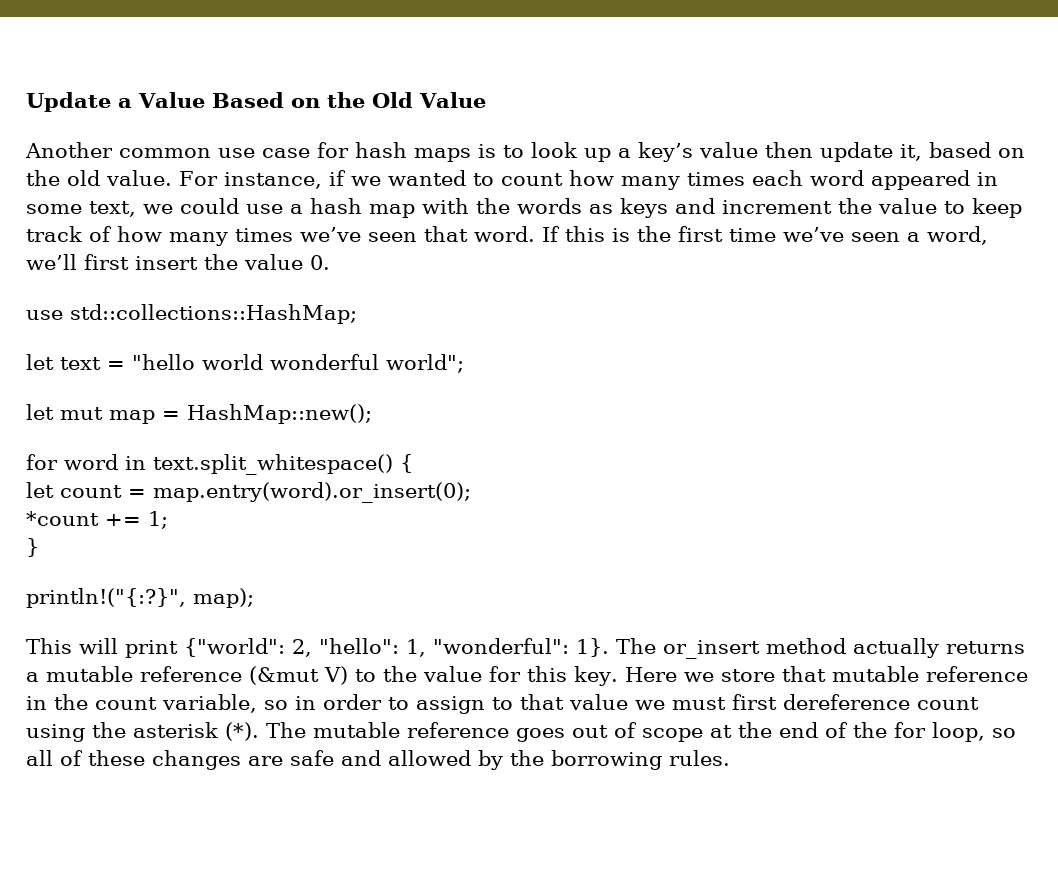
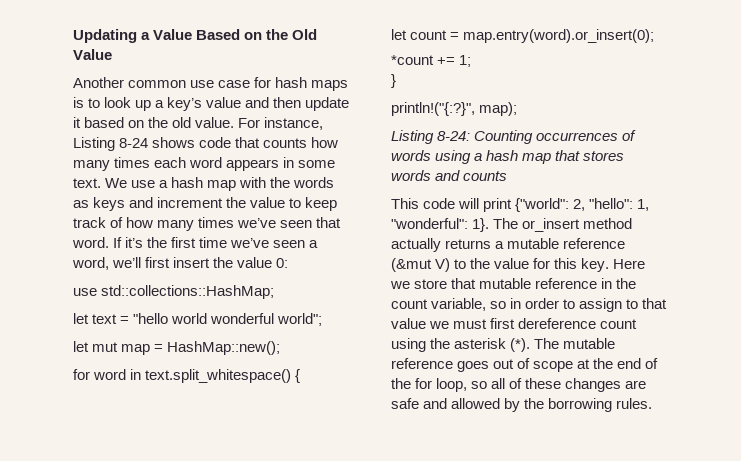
[26,92,111,112] Update -> [73,29,137,43] Updating
(758, 150) none -> [245,97,270,108] and
[900,144,922,161] it, -> [73,117,81,128] it
[328,170,563,186] if we wanted to count -> [73,137,308,151] Listing 8-24 shows code that counts
[870,170,970,190] appeared -> [226,159,280,171] appears
[89,198,239,217] text, we could -> [73,178,128,188] text. We
[565,226,630,242] this is -> [125,237,144,248] it’s
[310,255,330,270] 0. -> [276,258,289,268] 0:
(254, 598) none -> [391,130,637,144] [391,150,625,164] [391,170,508,181] // Listing 8-24: Counting occurrences of words using a hash map that stores words and counts
(72, 646) none -> [423,198,456,209] code

